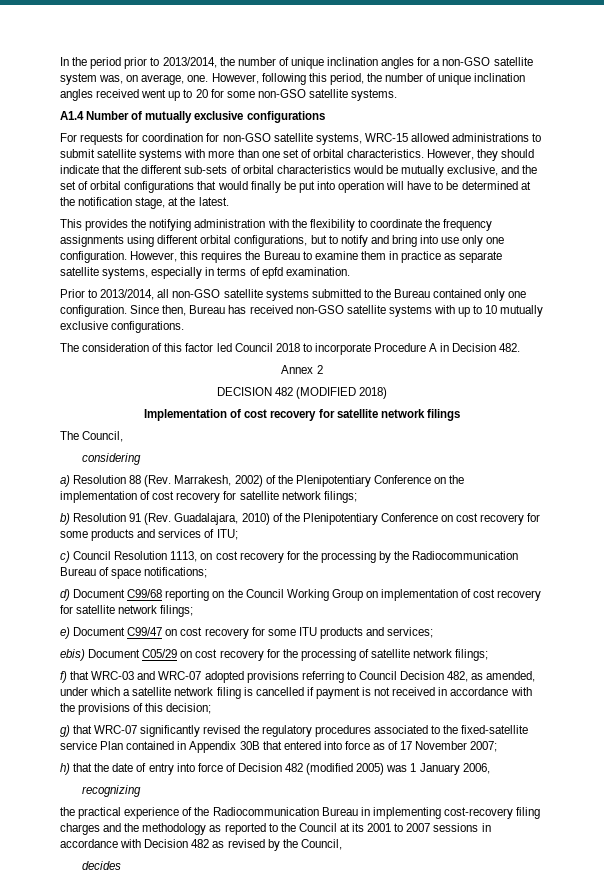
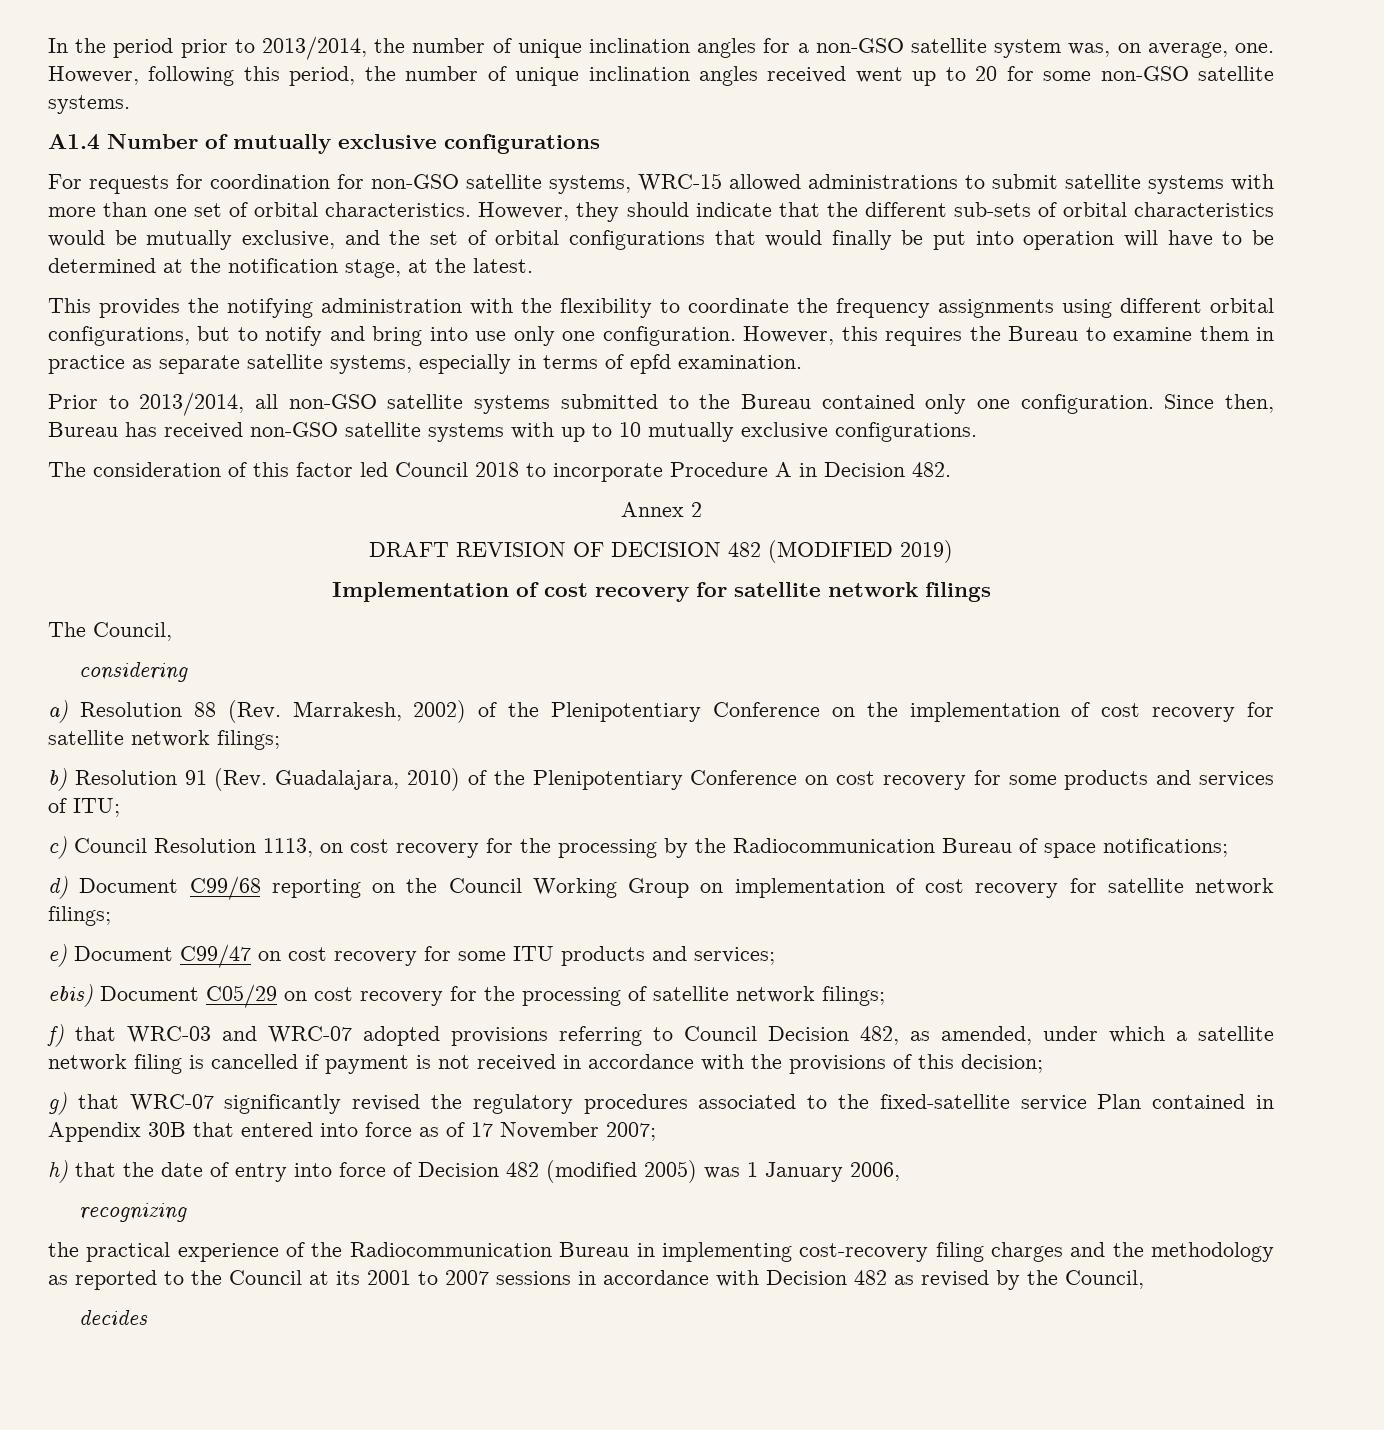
(323, 369) none -> [369,542,604,557] DRAFT REVISION OF
[359,387,388,399] 2018) -> [900,540,953,563] 2019)

